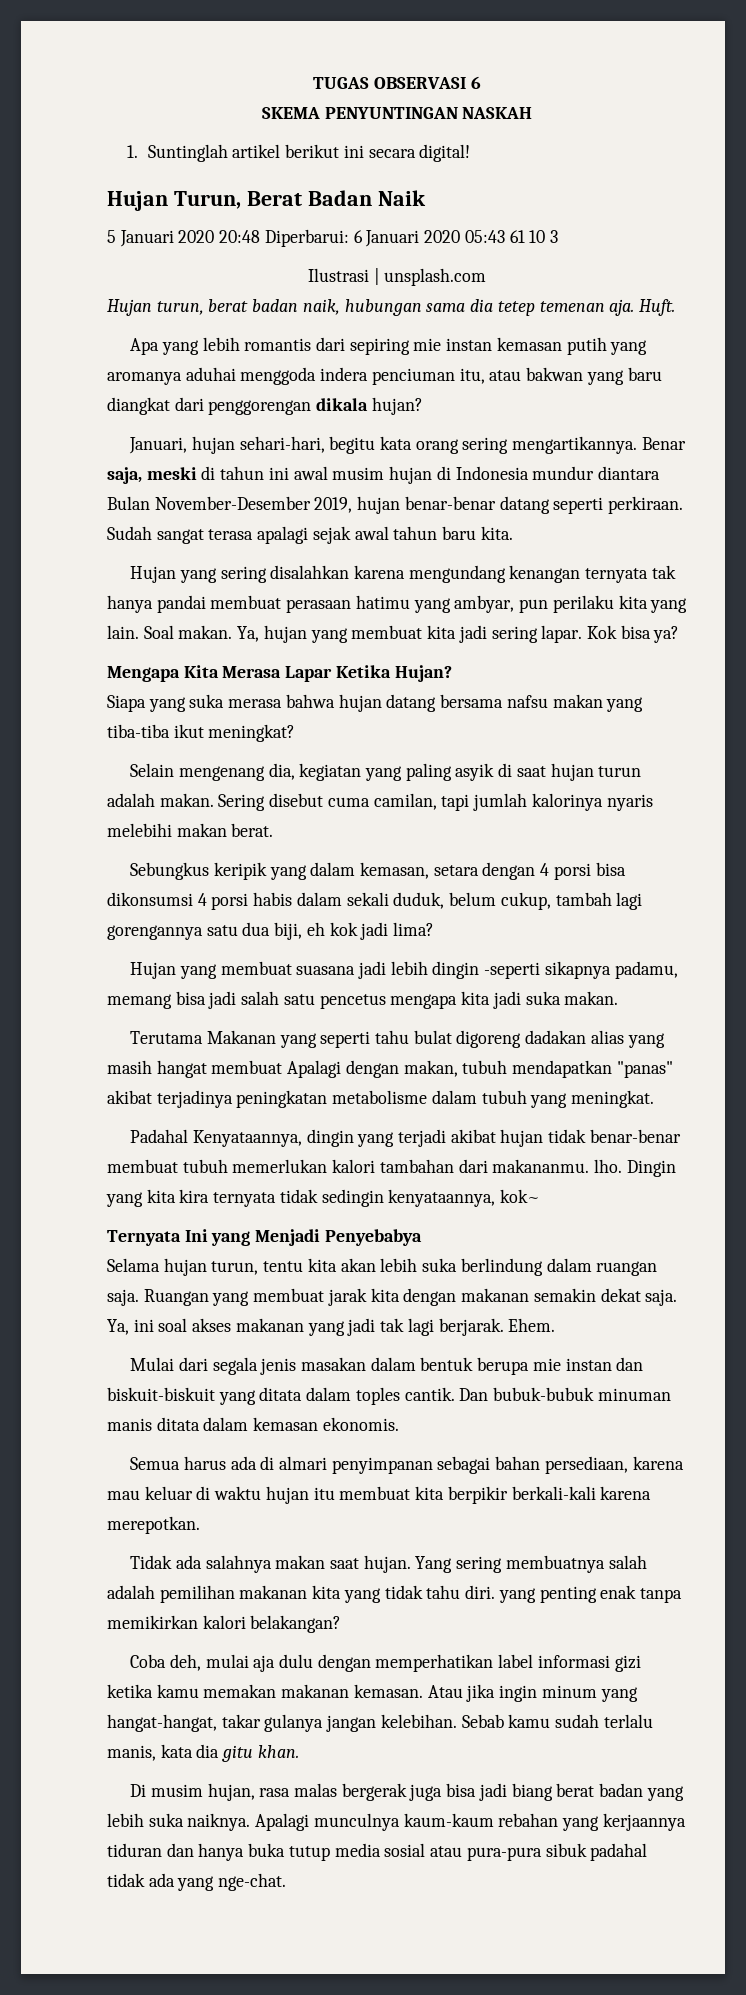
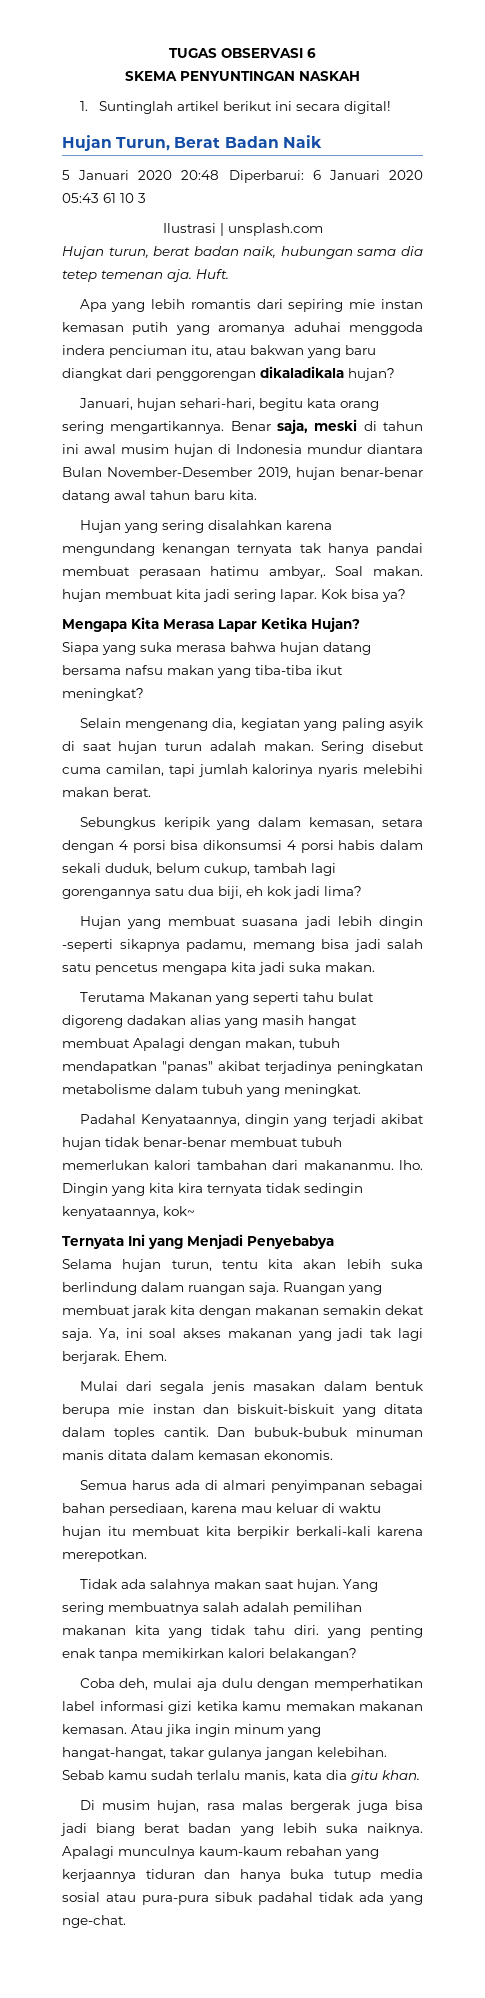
[316,398,369,411] dikala -> [260,366,344,378] dikaladikala
[553,496,684,514] [107,526,351,544] seperti perkiraan. Sudah sangat terasa apalagi sejak -> (110, 496) none
[413,595,688,613] [107,625,348,643] yang ambyar, pun perilaku kita yang lain. Soal makan. Ya, hujan yang -> [268,566,423,579] [62,589,101,602] ambyar,. Soal makan. hujan

